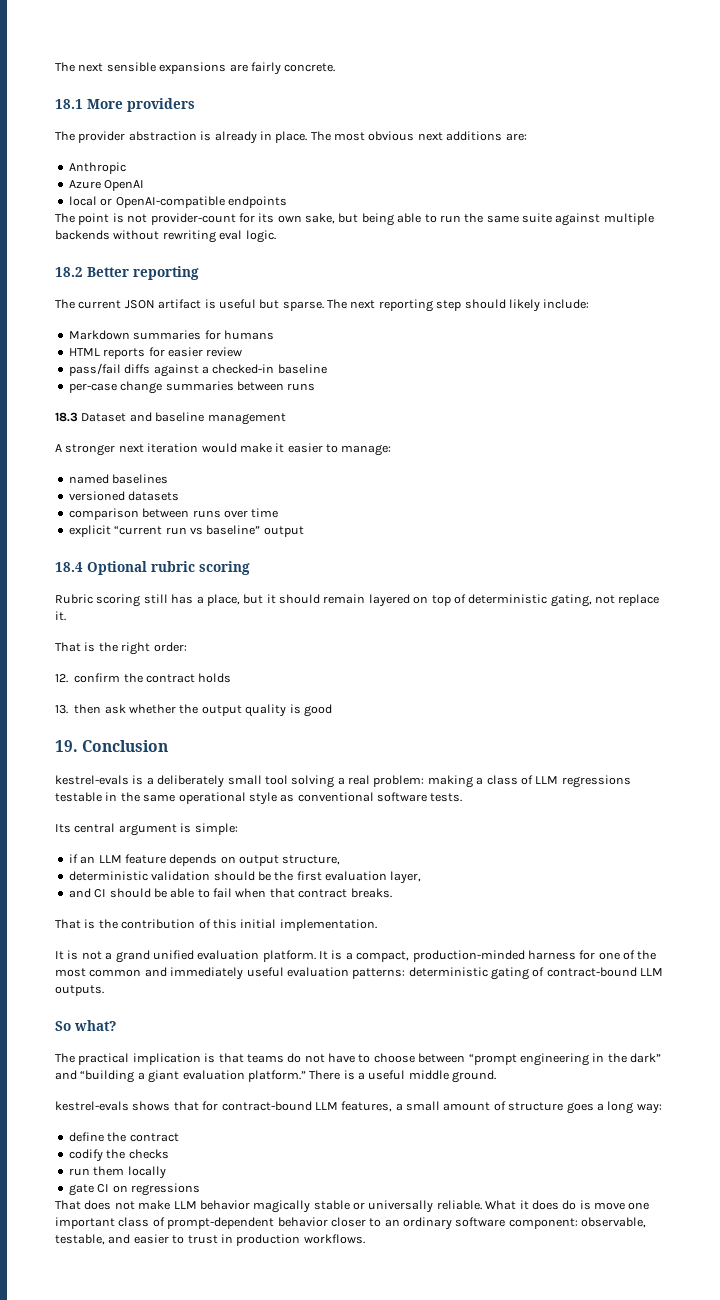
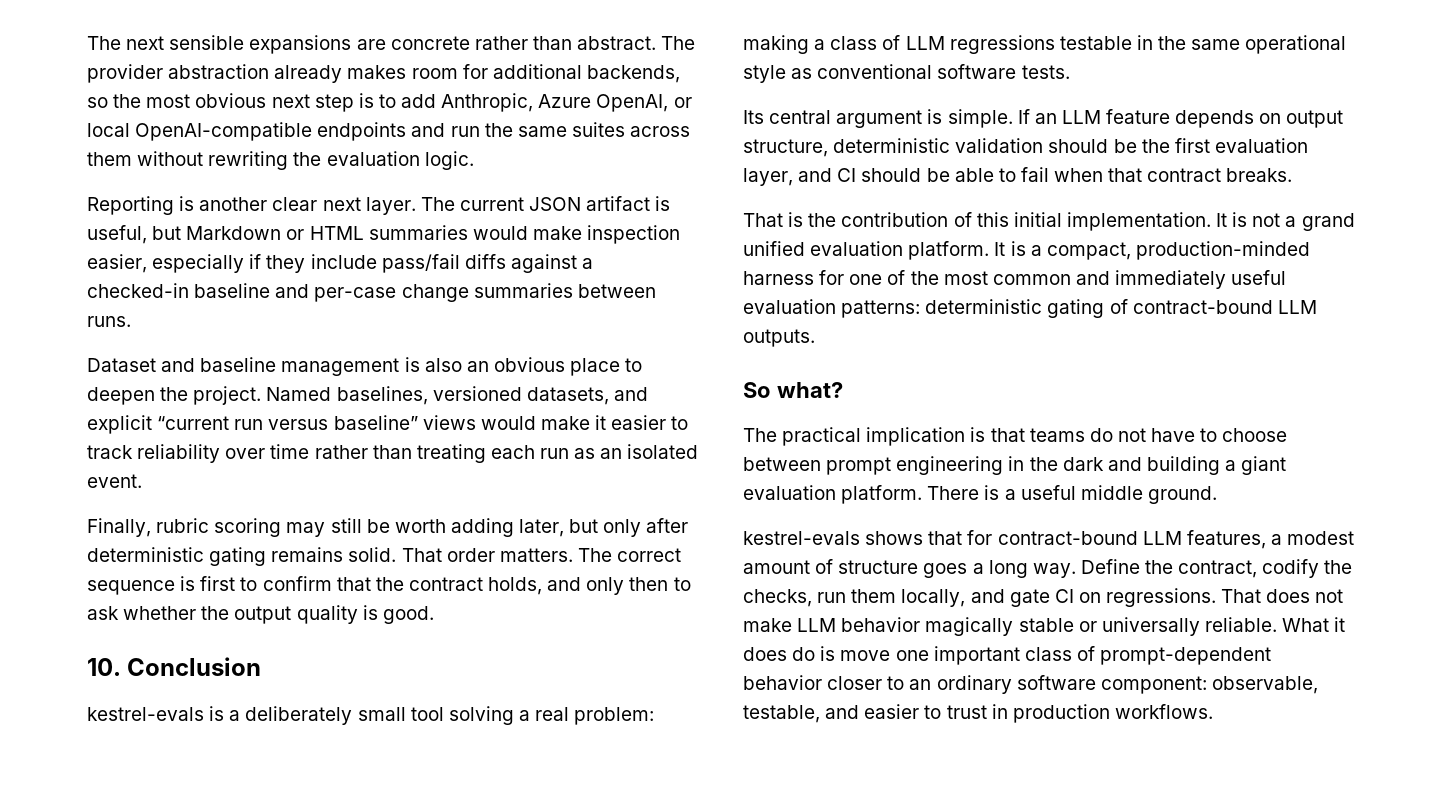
[250,62,336,75] [55,98,195,112] [55,131,527,144] [68,162,126,174] [68,180,145,191] [68,196,287,208] [55,213,654,226] [55,230,276,243] [55,266,199,280] fairly concrete. // 18.1 More providers // The provider abstraction is already in place. The most obvious next additions are: // Anthropic // Azure OpenAI // local or OpenAI-compatible endpoints // The point is not provider-count for its own sake, but being able to run the same suite against multiple backends without rewriting eval logic. // 18.2 Better reporting // -> [390,36,696,50] [87,64,680,83] [87,93,692,112] [87,122,691,141] [87,151,474,170] [87,196,416,215] concrete rather than abstract. The provider abstraction already makes room for additional backends, so the most obvious next step is to add Anthropic, Azure OpenAI, or local OpenAI-compatible endpoints and run the same suites across them without rewriting the evaluation logic. // Reporting is another clear next layer.
[218,299,590,312] [68,330,274,340] [68,347,243,359] useful but sparse. The next reporting step should likely include: // Markdown summaries for humans // HTML reports for easier review // -> [87,225,681,244] [87,254,377,273] useful, but Markdown or HTML summaries would make inspection easier, especially if they include
(327, 369) // -> [275,284,310,298] and
[287,383,316,391] [55,412,78,422] runs // 18.3 -> [87,316,131,327] runs. //
[55,443,199,456] // A stronger next iteration -> [404,357,643,376] [87,386,648,405] [87,415,476,434] is also an obvious place to deepen the project. Named baselines, versioned datasets, and explicit “current run versus baseline” views
[341,444,392,456] [68,474,169,484] [68,491,180,501] [68,508,279,520] [68,525,304,537] [55,561,250,575] [55,594,660,607] [55,611,66,621] [55,642,187,655] [55,673,232,683] [55,704,102,714] manage: // named baselines // versioned datasets // comparison between runs over time // explicit “current run vs baseline” output // 18.4 Optional rubric scoring // Rubric scoring still has a place, but it should remain layered on top of deterministic gating, not replace it. // That is the right order: // 12. confirm the contract holds // 13. then -> [87,444,699,463] [87,474,142,488] [87,518,689,537] [87,547,682,566] [87,576,691,595] track reliability over time rather than treating each run as an isolated event. // Finally, rubric scoring may still be worth adding later, but only after deterministic gating remains solid. That order matters. The correct sequence is first to confirm that the contract holds, and only then to
[303,704,332,717] [55,740,78,752] good // 19. -> [382,606,434,624] [87,658,121,676] good. // 10.
[194,823,238,835] [68,854,78,863] simple: // if -> [947,109,1030,128] simple. If
(341, 860) // -> (828, 148) none
(422, 877) // -> (793, 177) none
(377, 925) // -> (1211, 221) none
[468,1054,517,1065] “prompt -> [826,457,892,475] prompt
[630,1053,661,1063] [55,1070,135,1083] dark” and “building -> [1062,456,1220,475] dark and building
[247,1070,306,1082] platform.” -> [841,485,923,504] platform.
[406,1101,440,1111] small -> [1287,531,1355,545] modest
[636,1103,662,1114] [68,1132,179,1142] way: // define the contract // -> [1032,559,1258,578] way. Define the contract,
[128,1149,169,1159] checks // -> [743,589,812,607] checks,
[127,1166,166,1179] locally // -> [901,589,1005,607] locally, and
[130,1183,200,1196] regressions // -> [1106,588,1217,607] regressions.

